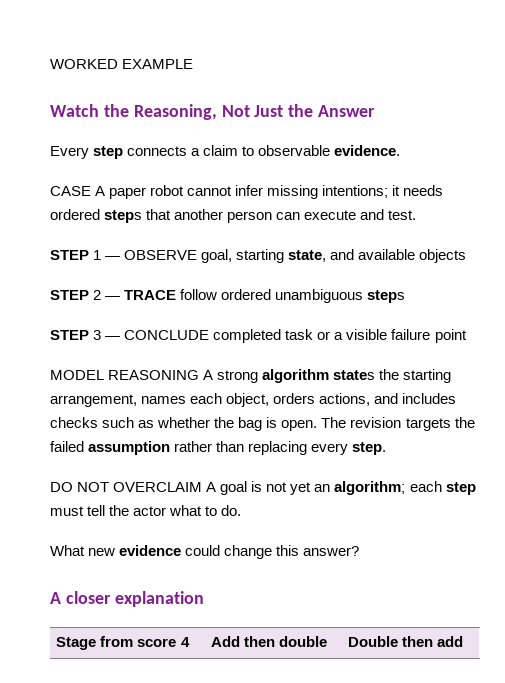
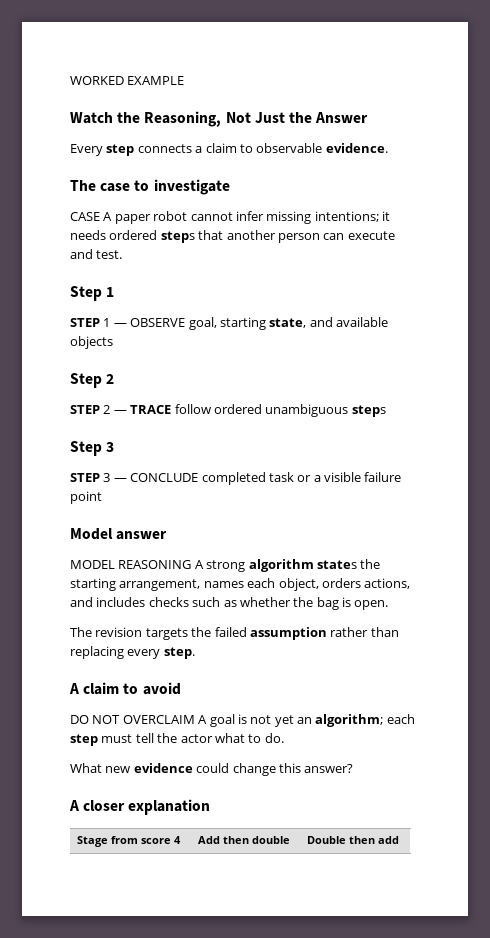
(401, 150) none -> [70,179,230,195] // The case to investigate
(417, 215) none -> [70,286,115,301] // Step 1
(467, 256) none -> [70,373,115,388] // Step 2
(406, 296) none -> [70,441,115,456] // Step 3
(467, 336) none -> [70,528,168,540] // Model answer
(318, 425) none -> (389, 605) //
(387, 448) none -> [69,682,181,695] // A claim to avoid

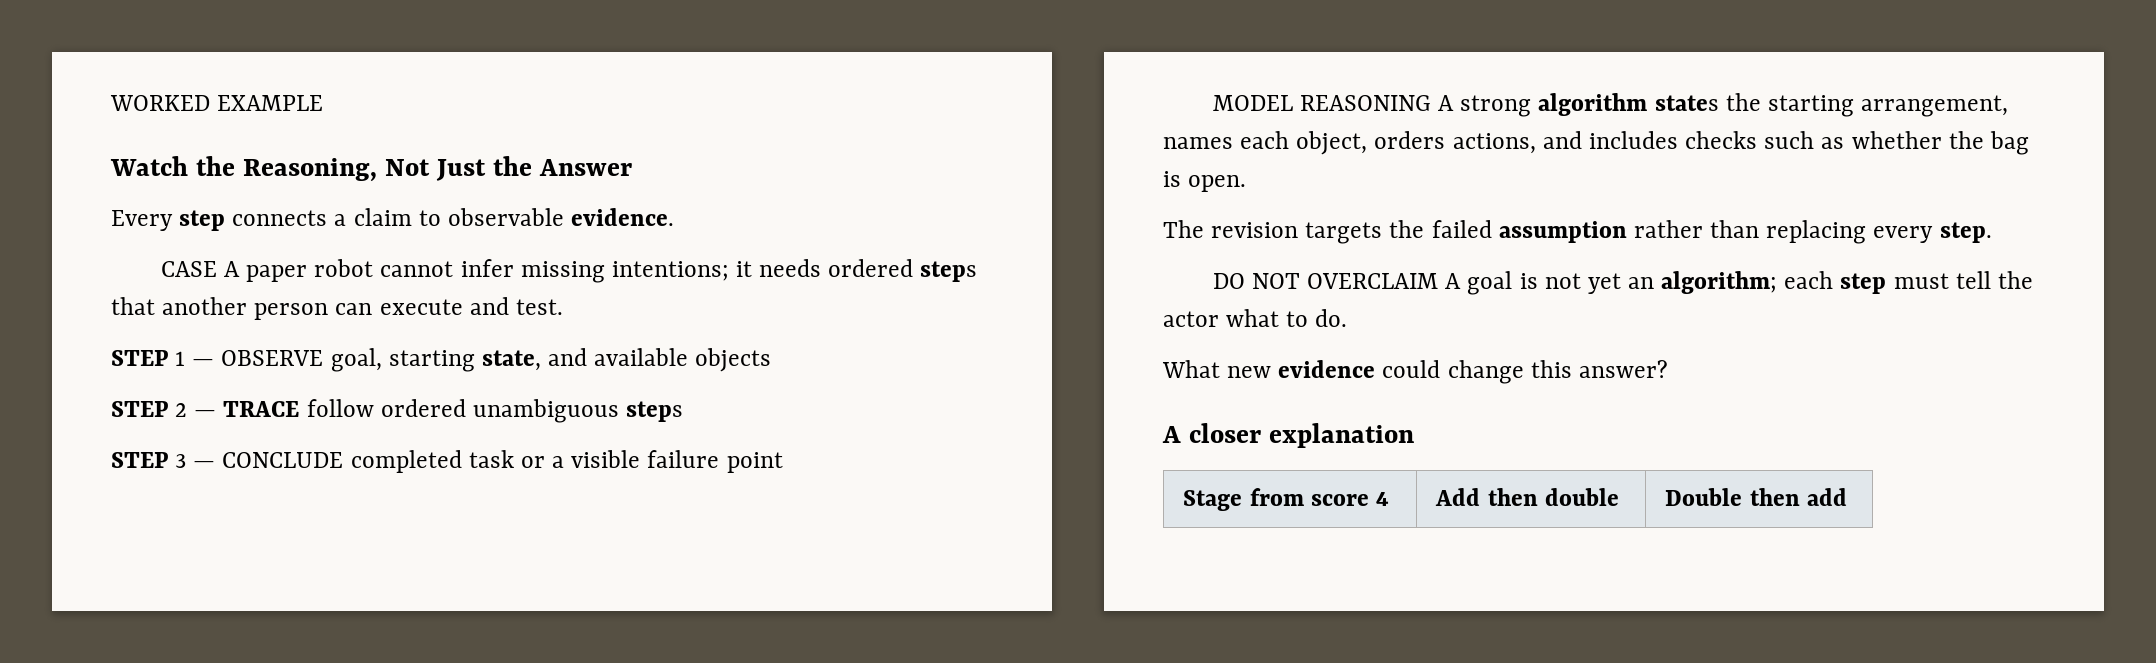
[70,179,230,195] // The case to investigate -> (675, 217) none
[70,286,115,301] // Step 1 -> (563, 307) none
[70,373,115,388] // Step 2 -> (772, 360) none
[70,441,115,456] // Step 3 -> (684, 411) none
[70,528,168,540] // Model answer -> (783, 462) none
[69,682,181,695] // A claim to avoid -> (1992, 232) none

